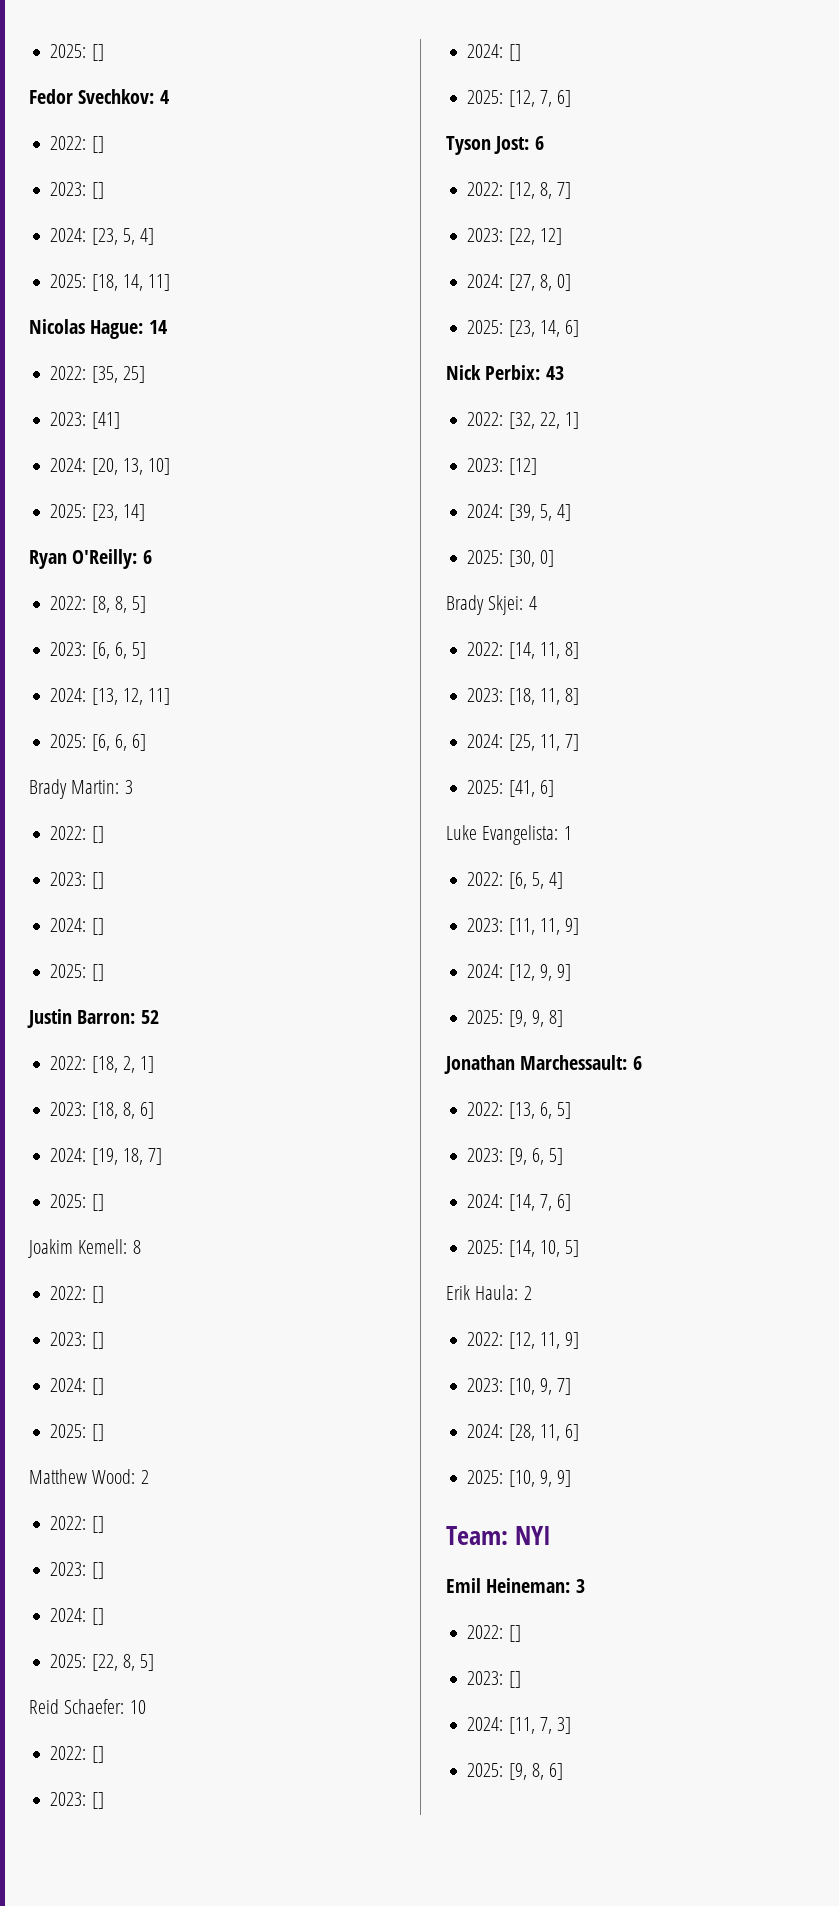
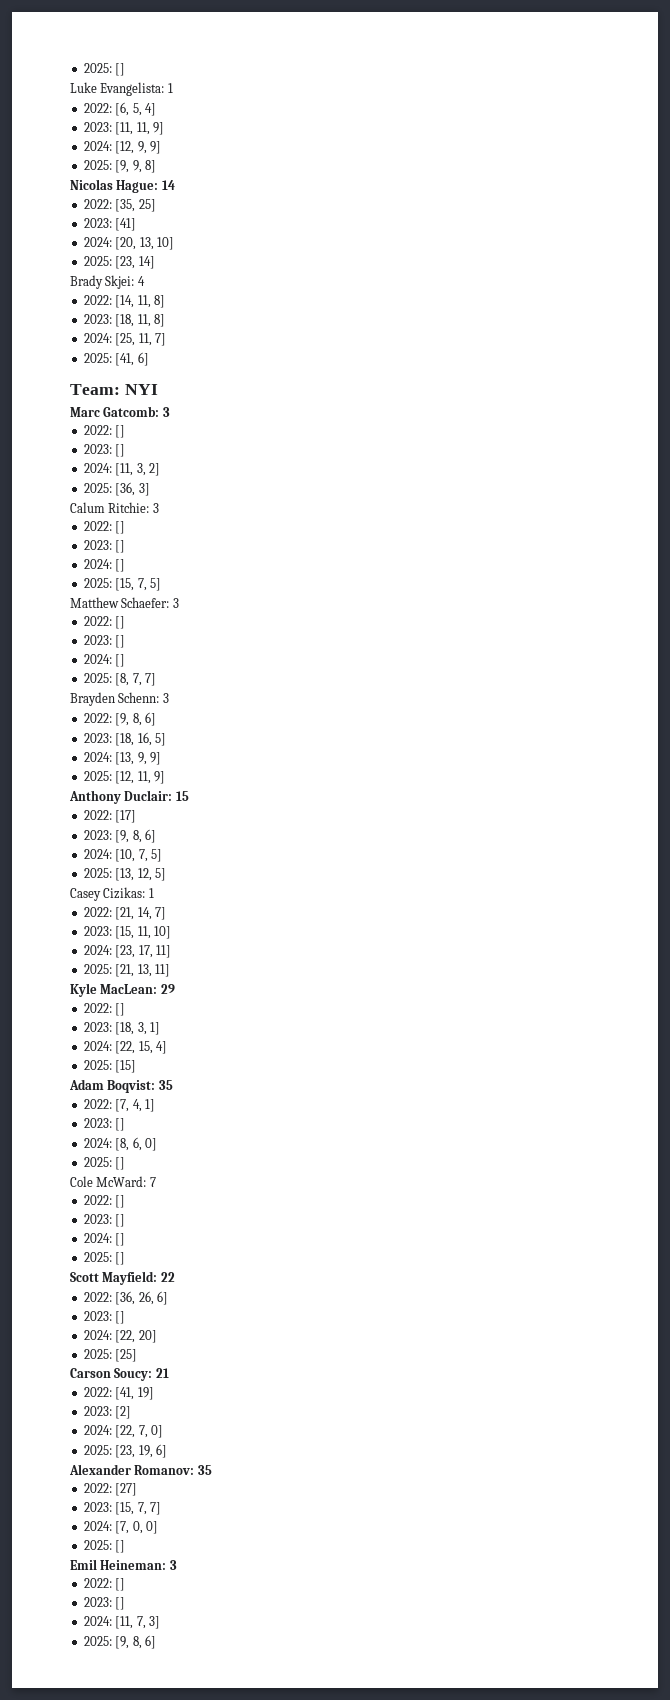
[50,44,104,61] [29,89,169,104] [50,136,104,153] [50,182,104,199] [50,228,155,245] [50,274,171,291] [29,319,167,339] [50,366,145,383] [50,412,120,429] [50,458,171,475] [50,504,145,521] [29,549,152,569] [50,596,147,613] [50,642,147,659] [50,688,171,705] [50,734,147,751] [29,779,133,799] [50,826,104,843] [50,872,104,889] [50,918,104,935] [50,964,104,981] [27,1009,159,1028] [50,1056,155,1073] [50,1102,155,1119] [50,1148,163,1165] [50,1194,104,1211] [28,1239,141,1258] [50,1286,104,1303] [50,1332,104,1349] [50,1378,104,1395] [50,1424,104,1441] [29,1469,149,1484] [50,1516,104,1533] [50,1562,104,1579] [50,1608,104,1625] [50,1654,155,1671] [29,1699,146,1714] [50,1746,104,1763] [50,1792,104,1809] [467,44,521,61] [467,90,572,107] [446,136,544,155] [467,182,572,199] [467,228,562,245] [467,274,572,291] [467,320,580,337] [446,365,564,380] [467,412,580,429] [467,458,537,475] [467,504,572,521] [467,550,554,567] [446,595,537,615] [467,642,580,659] [467,688,580,705] [467,734,580,751] [467,780,554,797] 2025: [] // Fedor Svechkov: 4 // 2022: [] // 2023: [] // 2024: [23, 5, 4] // 2025: [18, 14, 11] // Nicolas Hague: 14 // 2022: [35, 25] // 2023: [41] // 2024: [20, 13, 10] // 2025: [23, 14] // Ryan O'Reilly: 6 // 2022: [8, 8, 5] // 2023: [6, 6, 5] // 2024: [13, 12, 11] // 2025: [6, 6, 6] // Brady Martin: 3 // 2022: [] // 2023: [] // 2024: [] // 2025: [] // Justin Barron: 52 // 2022: [18, 2, 1] // 2023: [18, 8, 6] // 2024: [19, 18, 7] // 2025: [] // Joakim Kemell: 8 // 2022: [] // 2023: [] // 2024: [] // 2025: [] // Matthew Wood: 2 // 2022: [] // 2023: [] // 2024: [] // 2025: [22, 8, 5] // Reid Schaefer: 10 // 2022: [] // 2023: [] // 2024: [] // 2025: [12, 7, 6] // Tyson Jost: 6 // 2022: [12, 8, 7] // 2023: [22, 12] // 2024: [27, 8, 0] // 2025: [23, 14, 6] // Nick Perbix: 43 // 2022: [32, 22, 1] // 2023: [12] // 2024: [39, 5, 4] // 2025: [30, 0] // Brady Skjei: 4 // 2022: [14, 11, 8] // 2023: [18, 11, 8] // 2024: [25, 11, 7] // 2025: [41, 6] -> [83,63,126,76] 2025: []
[444,1055,642,1074] [467,1102,572,1119] [467,1148,564,1165] [467,1194,572,1211] [467,1240,580,1257] [446,1285,532,1300] [467,1332,580,1349] [467,1378,572,1395] [467,1424,580,1441] [467,1470,572,1487] [446,1526,552,1545] Jonathan Marchessault: 6 // 2022: [13, 6, 5] // 2023: [9, 6, 5] // 2024: [14, 7, 6] // 2025: [14, 10, 5] // Erik Haula: 2 // 2022: [12, 11, 9] // 2023: [10, 9, 7] // 2024: [28, 11, 6] // 2025: [10, 9, 9] // Team: NYI -> [70,179,175,193] [83,199,156,212] [83,218,137,231] [83,237,174,250] [83,256,155,269] [70,275,145,289] [83,295,165,308] [83,314,165,327] [83,333,166,346] [83,352,149,366] [70,384,158,395] [70,406,170,417] [83,425,126,438] [83,444,126,457] [83,463,160,476] [83,482,150,496] [70,502,159,513] [83,521,126,534] [83,540,126,553] [83,559,126,572] [83,578,161,591] [70,597,179,608] [83,616,126,629] [83,635,126,648] [83,654,126,667] [83,673,156,686] [70,692,169,706] [83,712,156,726] [83,732,166,746] [83,752,161,765] [83,771,165,784] [69,790,189,804] [83,810,137,823] [83,829,156,843] [83,849,162,862] [83,868,166,881] [70,887,154,901] [83,907,166,920] [83,926,171,939] [83,945,171,958] [83,964,170,977] [70,983,175,997] [83,1003,126,1016] [83,1022,160,1035] [83,1041,167,1054] [83,1060,137,1073] [69,1079,173,1093] [83,1099,155,1112] [83,1118,126,1131] [83,1137,157,1151] [83,1157,126,1170] [70,1176,156,1187] [83,1195,126,1208] [83,1214,126,1227] [83,1233,126,1246] [83,1252,126,1265] [70,1271,175,1285] [83,1291,168,1305] [83,1311,126,1324] [83,1330,157,1343] [83,1349,138,1362] [70,1368,169,1381] [83,1387,154,1400] [83,1406,132,1419] [83,1425,163,1438] [83,1444,167,1458] [69,1464,212,1475] [83,1483,138,1496] [83,1502,161,1515] [83,1521,158,1534] [83,1540,126,1553] Nicolas Hague: 14 // 2022: [35, 25] // 2023: [41] // 2024: [20, 13, 10] // 2025: [23, 14] // Brady Skjei: 4 // 2022: [14, 11, 8] // 2023: [18, 11, 8] // 2024: [25, 11, 7] // 2025: [41, 6] // Team: NYI // Marc Gatcomb: 3 // 2022: [] // 2023: [] // 2024: [11, 3, 2] // 2025: [36, 3] // Calum Ritchie: 3 // 2022: [] // 2023: [] // 2024: [] // 2025: [15, 7, 5] // Matthew Schaefer: 3 // 2022: [] // 2023: [] // 2024: [] // 2025: [8, 7, 7] // Brayden Schenn: 3 // 2022: [9, 8, 6] // 2023: [18, 16, 5] // 2024: [13, 9, 9] // 2025: [12, 11, 9] // Anthony Duclair: 15 // 2022: [17] // 2023: [9, 8, 6] // 2024: [10, 7, 5] // 2025: [13, 12, 5] // Casey Cizikas: 1 // 2022: [21, 14, 7] // 2023: [15, 11, 10] // 2024: [23, 17, 11] // 2025: [21, 13, 11] // Kyle MacLean: 29 // 2022: [] // 2023: [18, 3, 1] // 2024: [22, 15, 4] // 2025: [15] // Adam Boqvist: 35 // 2022: [7, 4, 1] // 2023: [] // 2024: [8, 6, 0] // 2025: [] // Cole McWard: 7 // 2022: [] // 2023: [] // 2024: [] // 2025: [] // Scott Mayfield: 22 // 2022: [36, 26, 6] // 2023: [] // 2024: [22, 20] // 2025: [25] // Carson Soucy: 21 // 2022: [41, 19] // 2023: [2] // 2024: [22, 7, 0] // 2025: [23, 19, 6] // Alexander Romanov: 35 // 2022: [27] // 2023: [15, 7, 7] // 2024: [7, 0, 0] // 2025: []

